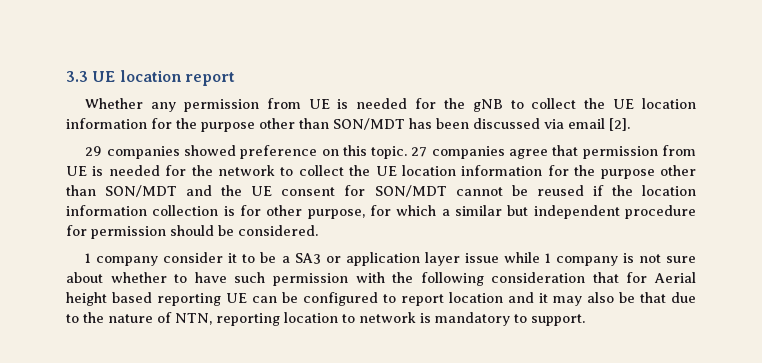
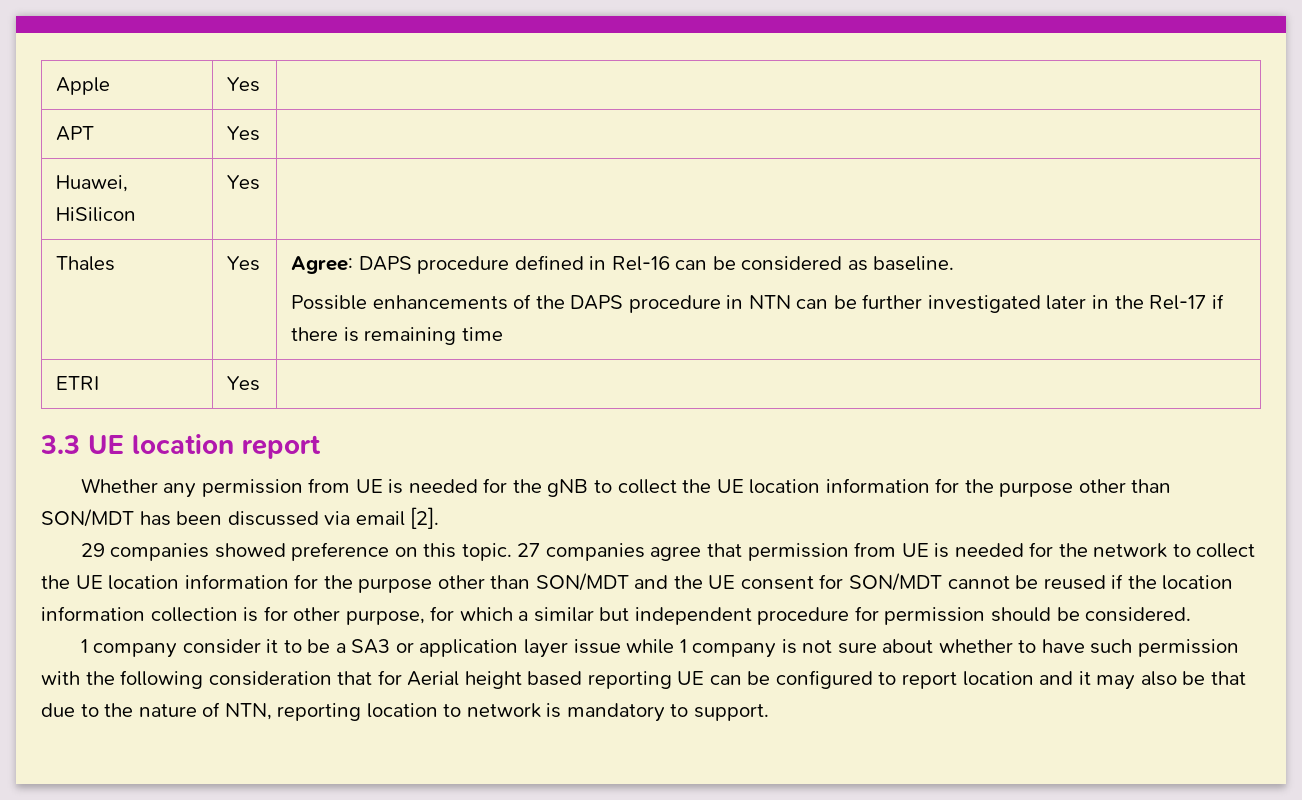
(66, 76) none -> [56,77,111,95] [227,77,261,92] [56,126,95,141] [227,126,261,141] [56,175,129,192] [56,207,137,222] [227,175,261,190] [56,256,116,271] [227,256,261,271] [291,255,955,274] [291,294,1224,313] [291,327,503,345] [56,376,100,390] [227,376,261,391] Apple | Yes | // APT | Yes | // Huawei, HiSilicon | Yes | // Thales | Yes | Agree: DAPS procedure defined in Rel-16 can be considered as baseline. // Possible enhancements of the DAPS procedure in NTN can be further investigated later in the Rel-17 if there is remaining time // ETRI | Yes | //

